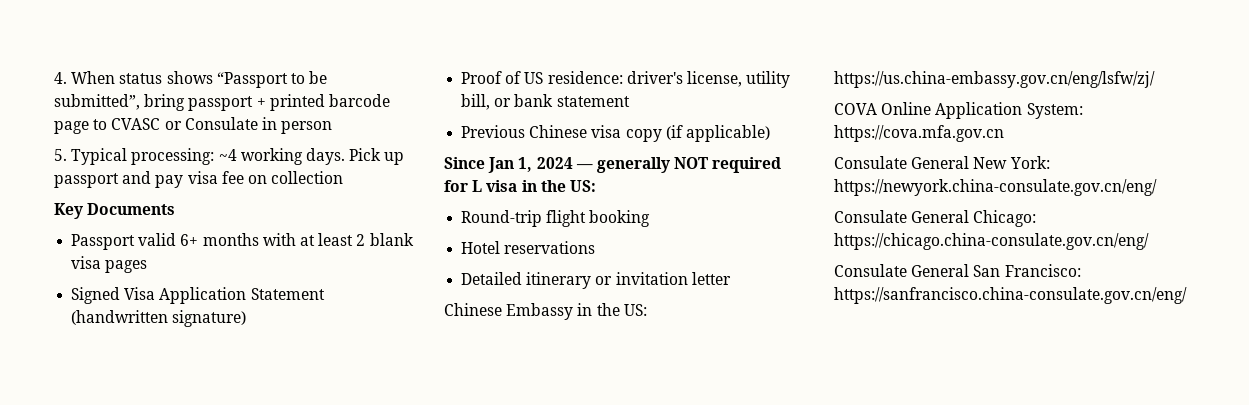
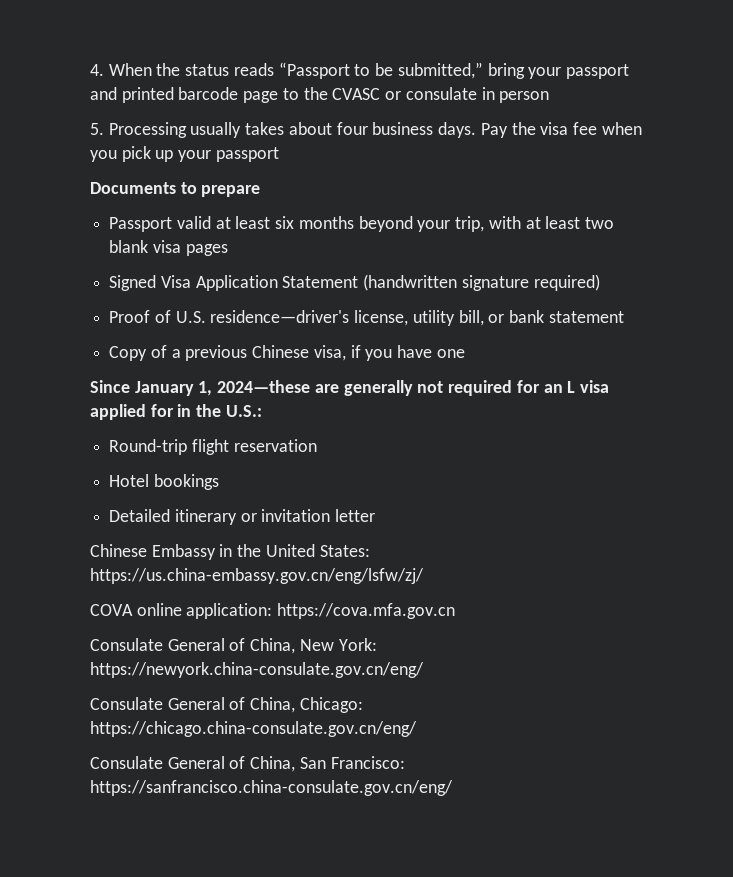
[119,71,328,88] [54,94,266,111] status shows “Passport to be submitted”, bring passport + -> [156,62,629,79] [90,87,117,100] the status reads “Passport to be submitted,” bring your passport and
(108, 124) none -> [303,87,328,100] the
[184,117,258,130] Consulate -> [405,87,477,100] consulate
[71,148,405,165] [54,171,344,188] [54,203,83,219] Typical processing: ~4 working days. Pick up passport and pay visa fee on collection // Key -> [108,122,642,138] [90,146,279,162] Processing usually takes about four business days. Pay the visa fee when you pick up your passport //
(176, 209) none -> [180,182,261,197] to prepare
[180,233,259,246] 6+ months -> [215,216,485,232] at least six months beyond your trip,
[356,234,366,246] 2 -> [584,217,614,229] two
[172,310,247,327] signature) -> [461,274,600,291] signature required)
[524,71,683,84] US residence: driver's -> [175,310,350,323] U.S. residence—driver's
[461,125,770,142] [444,157,709,173] Previous Chinese visa copy (if applicable) // Since Jan 1, 2024 — generally NOT -> [109,345,465,361] [90,380,444,396] Copy of a previous Chinese visa, if you have one // Since January 1, 2024—these are generally not
(468, 186) none -> [543,384,563,393] an
[521,180,596,192] in the US: -> [90,404,262,420] applied for in the U.S.:
[589,210,651,227] booking -> [233,439,317,452] reservation
[504,241,596,254] reservations -> [153,474,219,490] bookings
[623,304,647,316] US: -> [265,544,370,557] United States:
[881,102,1083,119] Online Application System: -> [136,603,273,619] online application:
(970, 162) none -> [229,638,296,654] of China,
(970, 216) none -> [229,697,296,713] of China,
(970, 270) none -> [229,756,296,772] of China,

